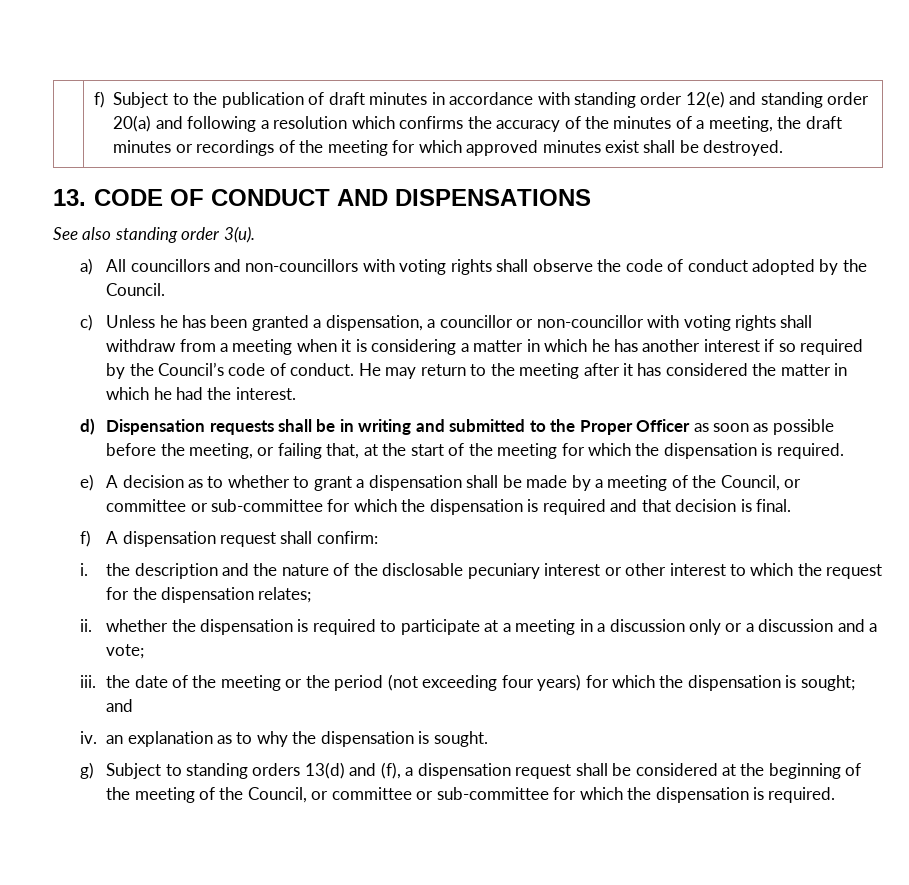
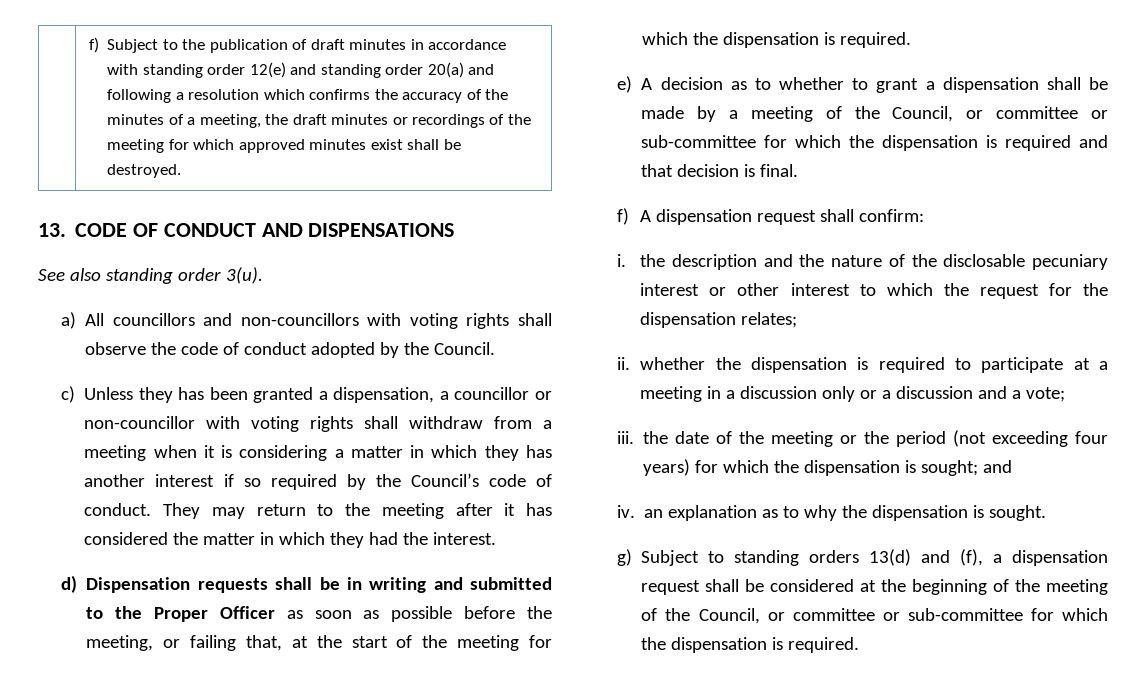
[159,315,178,328] he -> [138,387,173,403] they
[591,339,610,352] he -> [484,445,519,461] they
[358,363,381,376] He -> [163,503,201,519] They
[153,387,172,400] he -> [330,532,365,548] they

